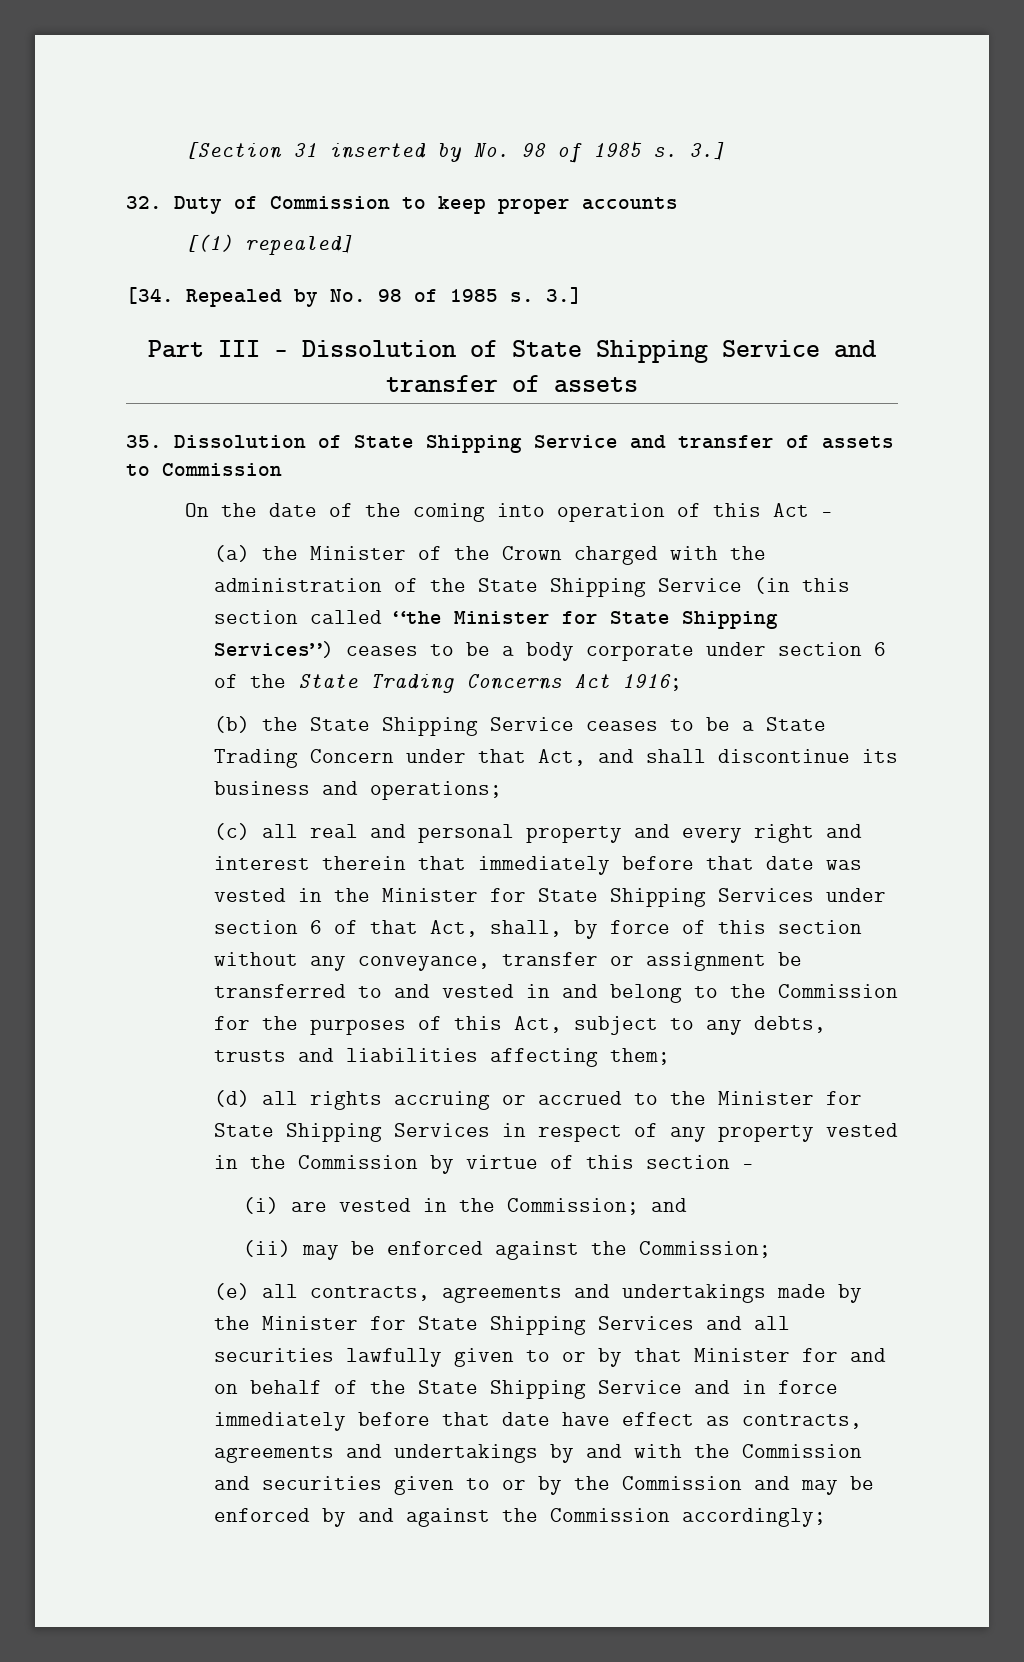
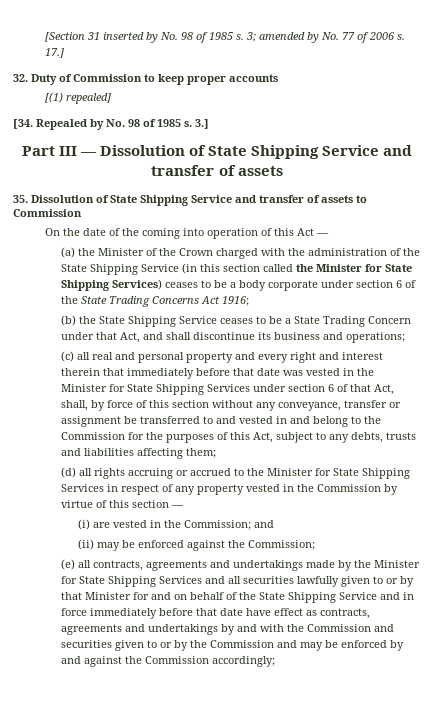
[688,142,725,161] 3.] -> [246,32,406,43] [45,48,65,58] 3; amended by No. 77 of 2006 s. 17.]
[392,611,778,629] [213,641,334,658] “the Minister for State Shipping Services”) -> [296,264,413,272] [61,279,163,291] the Minister for State Shipping Services)

